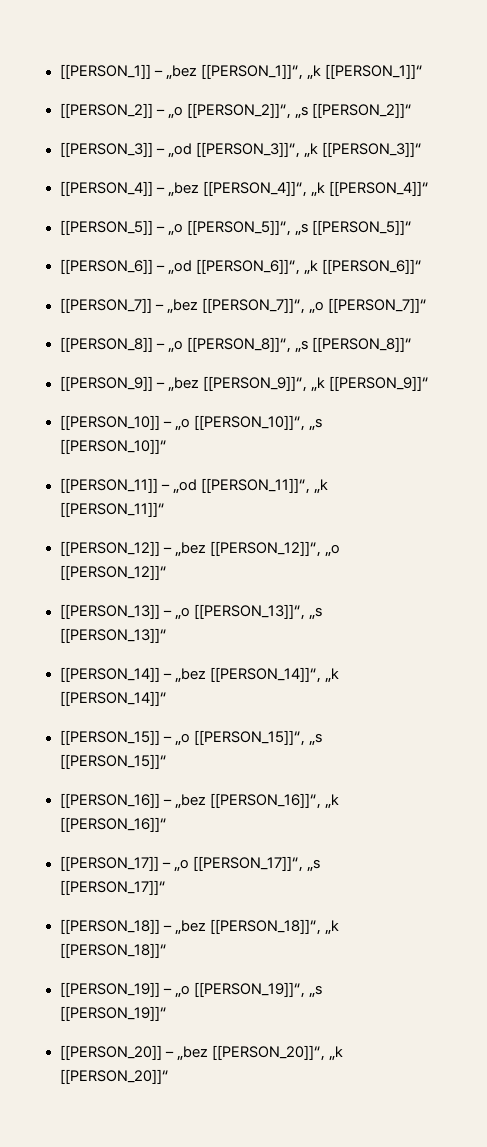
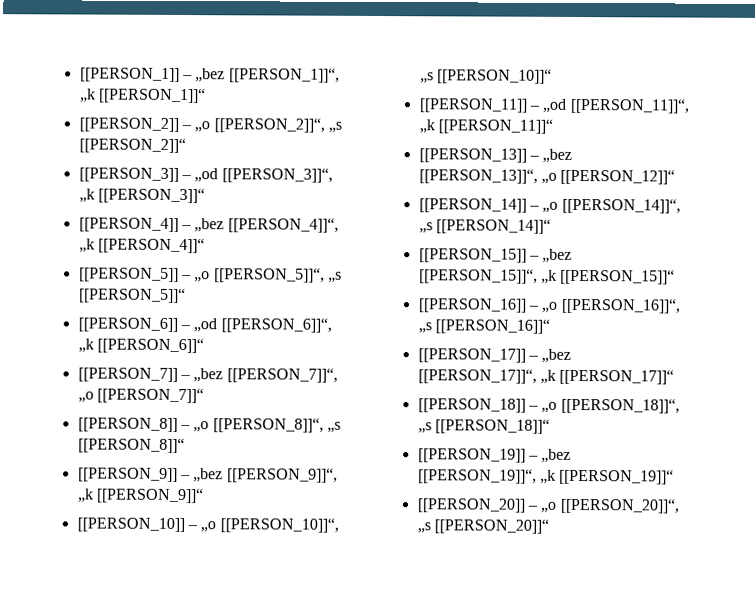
[59,541,321,557] [[PERSON_12]] – „bez [[PERSON_12]]“, -> [418,148,573,163] [418,168,538,184] [[PERSON_13]] – „bez [[PERSON_13]]“,
[59,604,322,620] [59,628,167,643] [59,667,339,683] [[PERSON_13]] – „o [[PERSON_13]]“, „s [[PERSON_13]]“ // [[PERSON_14]] – „bez [[PERSON_14]]“, „k -> [418,197,681,214] [418,222,433,234] [[PERSON_14]] – „o [[PERSON_14]]“, „s
[174,730,322,746] „o [[PERSON_15]]“, „s -> [542,248,573,263] [418,268,558,284] „bez [[PERSON_15]]“, „k
[174,793,339,809] „bez [[PERSON_16]]“, „k -> [541,297,681,314] [417,322,432,334] „o [[PERSON_16]]“, „s
[173,856,320,872] „o [[PERSON_17]]“, „s -> [541,348,572,363] [417,368,557,384] „bez [[PERSON_17]]“, „k
[174,919,339,935] „bez [[PERSON_18]]“, „k -> [541,397,680,414] [417,422,432,434] „o [[PERSON_18]]“, „s
[174,982,322,998] „o [[PERSON_19]]“, „s -> [541,448,572,463] [417,468,557,484] „bez [[PERSON_19]]“, „k
[176,1045,343,1061] „bez [[PERSON_20]]“, „k -> [540,497,679,514] [416,522,431,534] „o [[PERSON_20]]“, „s

